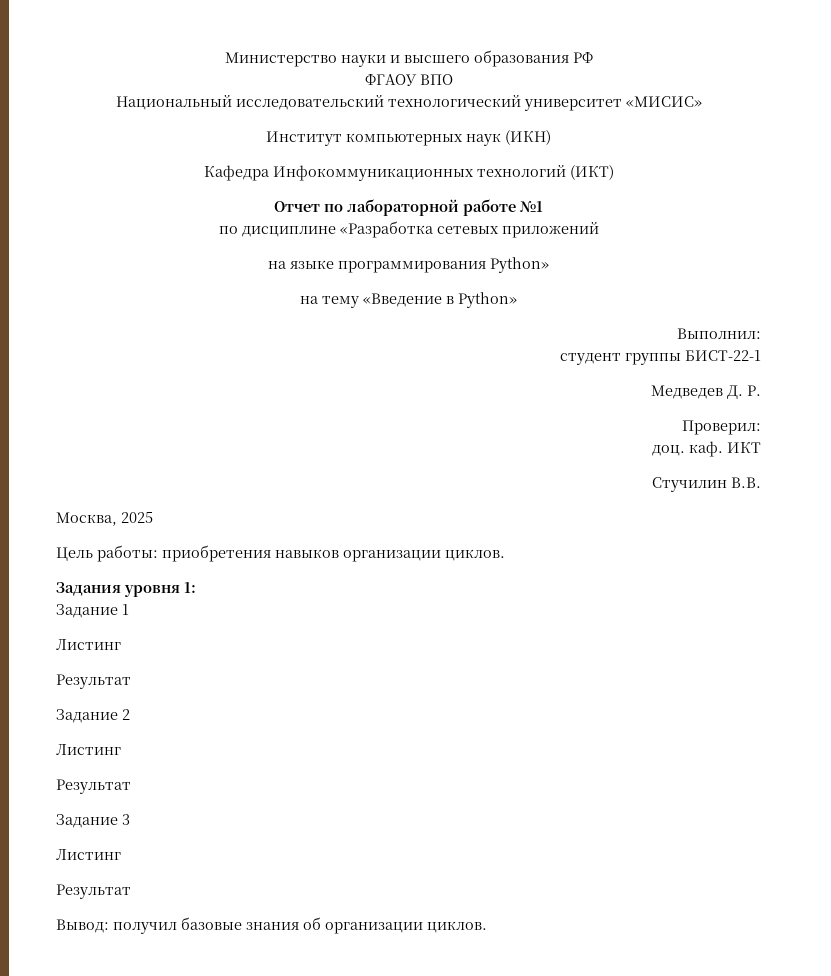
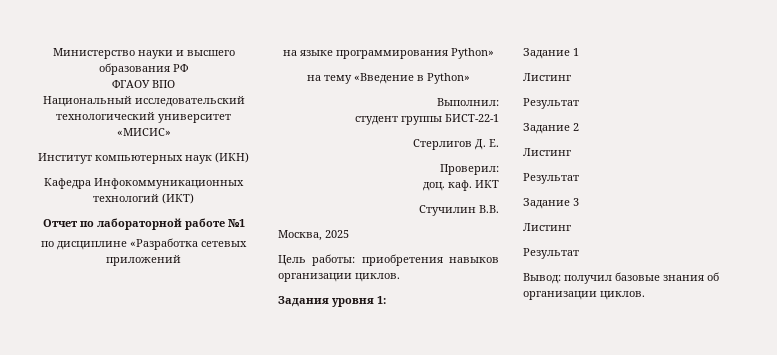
[651,385,761,399] Медведев Д. Р. -> [413,139,499,150] Стерлигов Д. Е.

